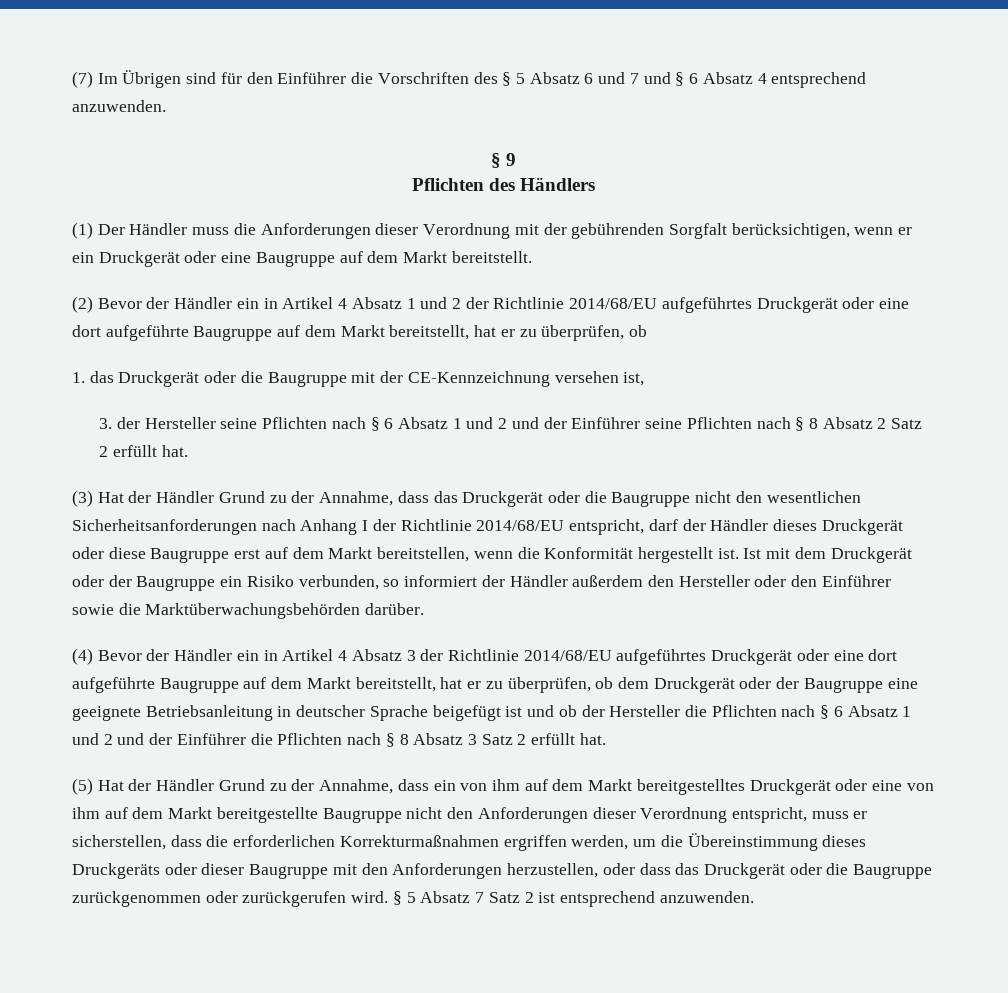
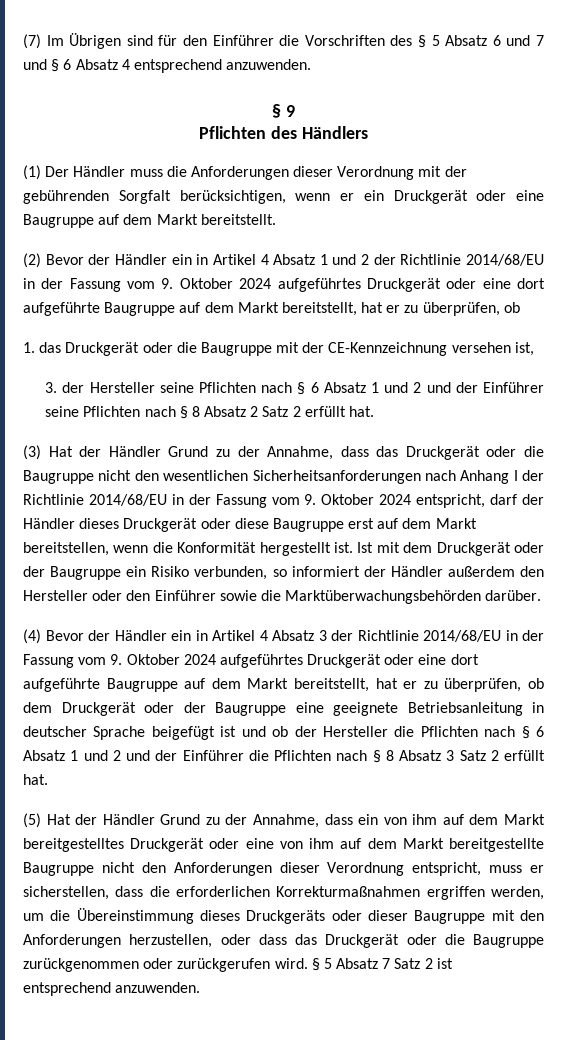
(658, 303) none -> [23,278,272,292] in der Fassung vom 9. Oktober 2024
(565, 525) none -> [171,494,412,508] in der Fassung vom 9. Oktober 2024
(612, 655) none -> [505,630,544,641] [23,654,216,668] in der Fassung vom 9. Oktober 2024

